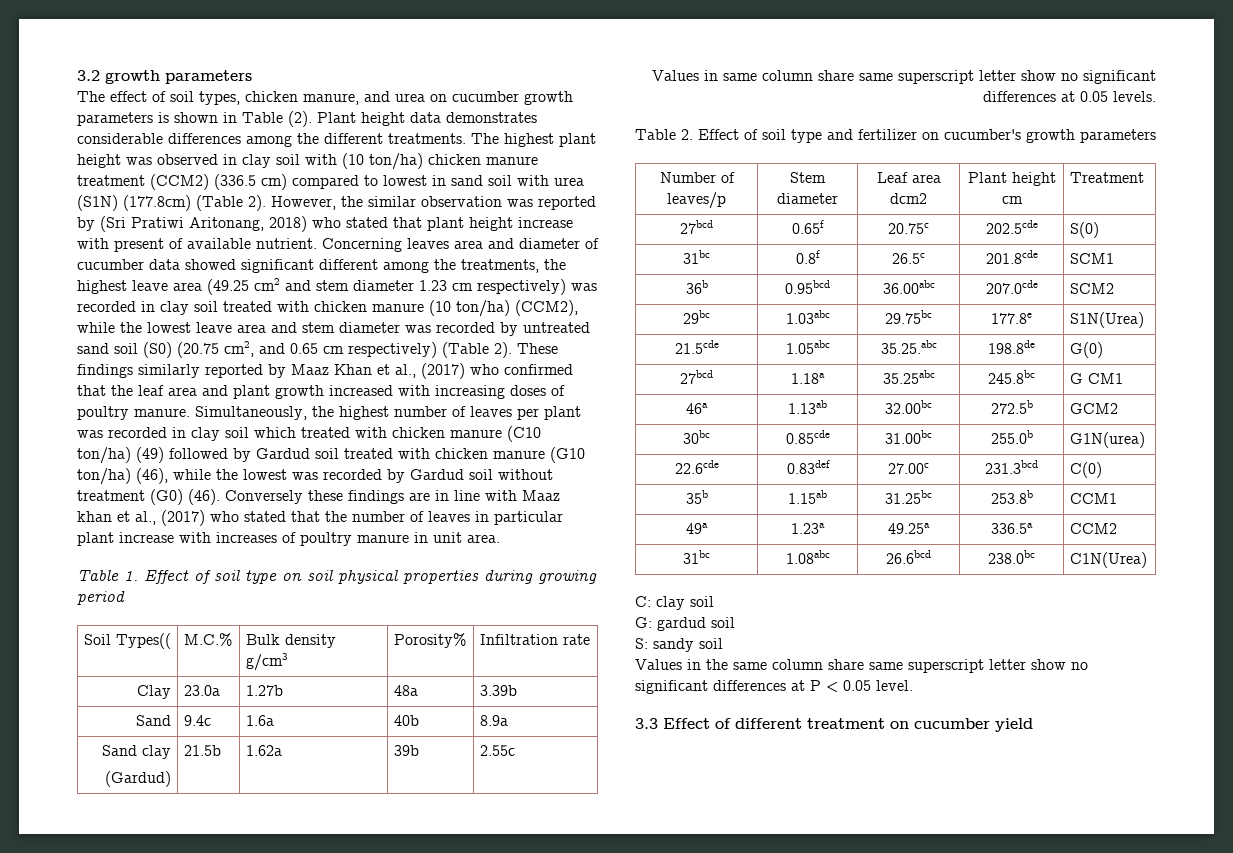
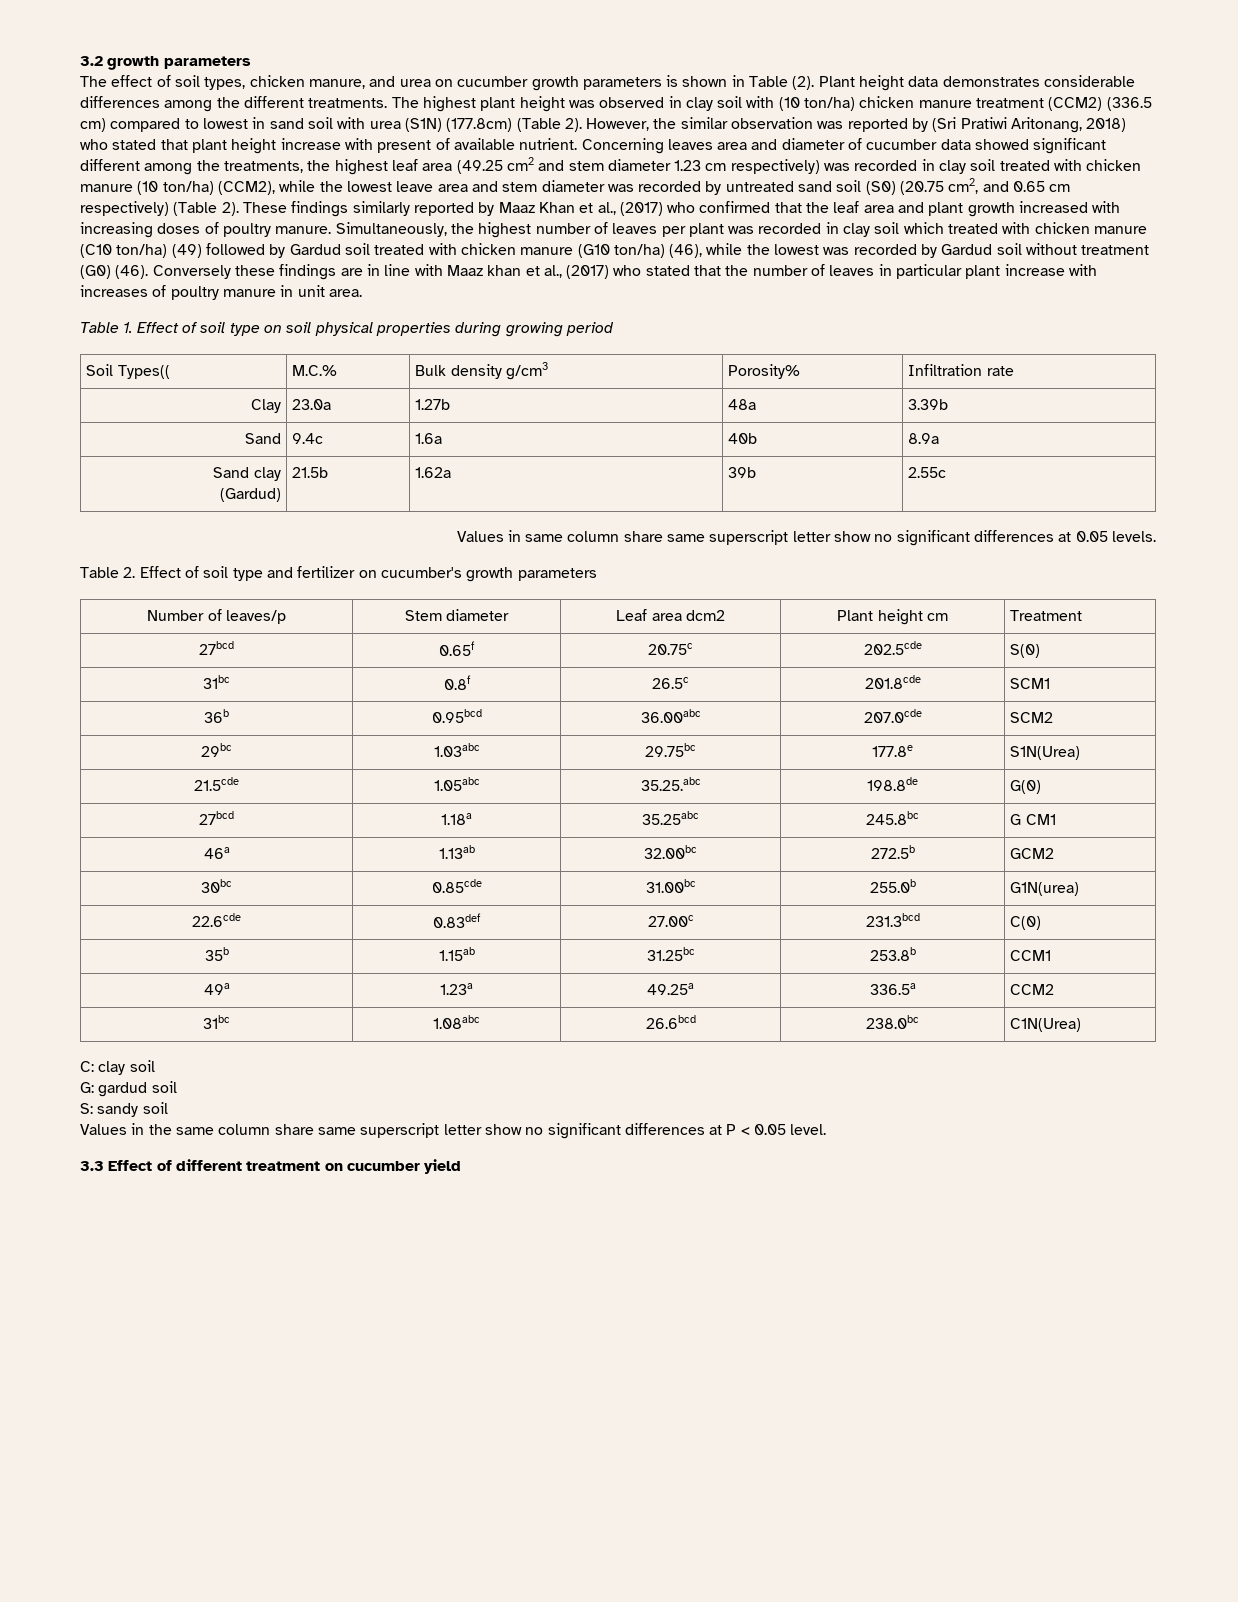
[132,280,168,291] leave -> [391,159,418,171] leaf

